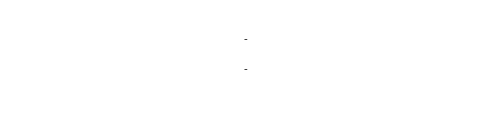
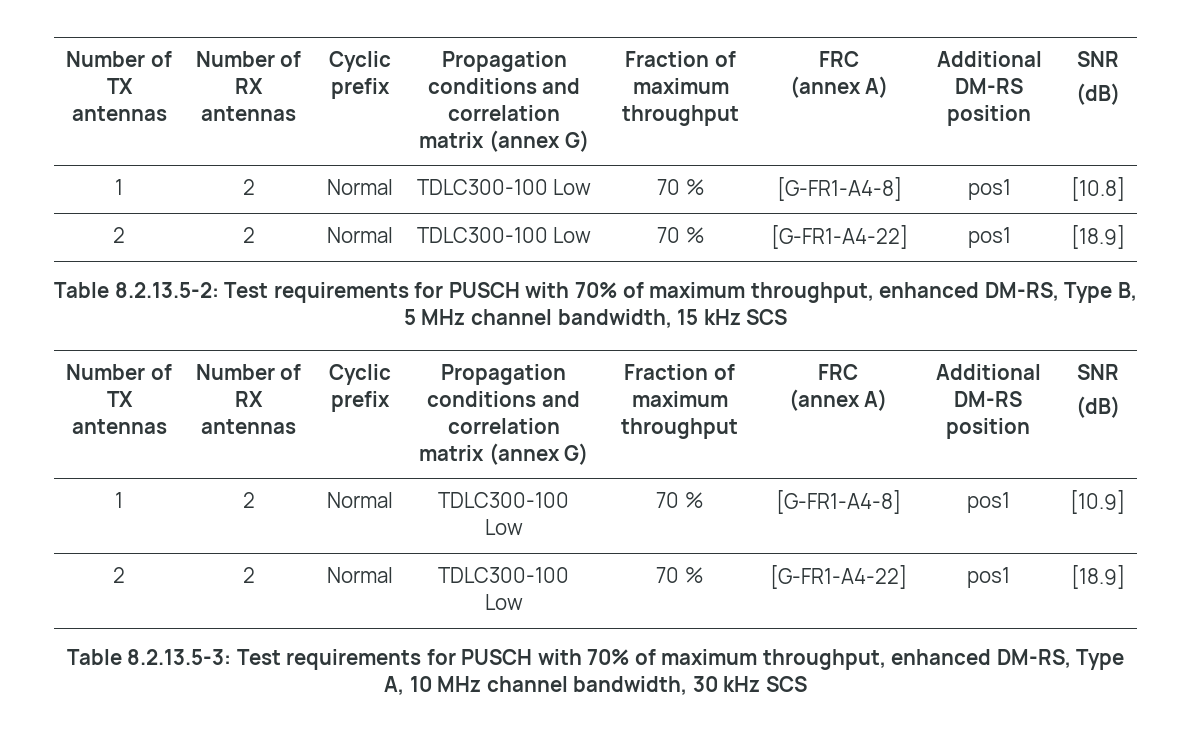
[244,39,248,43] [244,69,248,73] - // - -> [66,51,172,67] [106,78,133,94] [71,106,167,121] [195,51,302,67] [235,78,263,94] [201,106,296,121] [329,51,391,72] [331,78,390,99] [441,51,567,72] [427,78,581,94] [448,105,560,121] [419,130,589,152] [625,51,736,67] [632,78,729,94] [622,105,739,126] [819,51,859,67] [789,76,889,98] [936,51,1042,67] [955,78,1023,94] [947,105,1031,126] [1077,51,1119,67] [1076,83,1120,105] [115,179,123,195] [242,179,255,195] [327,179,393,195] [416,179,592,195] [657,179,704,195] [776,177,902,201] [967,179,1011,200] [1071,177,1125,201] [113,227,125,243] [242,227,255,243] [327,227,393,243] [416,227,592,243] [657,227,704,243] [770,225,908,249] [967,227,1011,248] [1071,225,1125,249] [54,282,1137,303] [403,309,788,328] [66,364,172,380] [106,391,133,407] [71,419,167,434] [195,364,302,380] [235,391,263,407] [201,419,296,434] [329,364,391,385] [331,391,390,412] [441,364,566,385] [427,391,580,407] [447,418,560,434] [418,443,589,465] [624,364,735,380] [631,391,728,407] [621,418,738,439] [818,364,858,380] [788,389,888,411] [935,364,1041,380] [954,391,1022,407] [946,418,1030,439] [1076,364,1119,380] [1075,396,1120,418] [115,492,123,508] [242,492,255,508] [327,492,393,508] [438,492,569,508] [484,519,523,535] [656,492,703,508] [775,490,901,514] [966,492,1010,513] [1070,490,1125,514] [113,567,125,583] [242,567,255,583] [327,567,393,583] [438,567,569,583] [484,594,523,610] [656,567,703,583] [769,565,907,589] [966,567,1010,588] [1070,565,1125,589] [66,649,1125,670] [384,676,807,695] Number of TX antennas | Number of RX antennas | Cyclic prefix | Propagation conditions and correlation matrix (annex G) | Fraction of maximum throughput | FRC // (annex A) | Additional DM-RS position | SNR // (dB) // 1 | 2 | Normal | TDLC300-100 Low | 70 % | [G-FR1-A4-8] | pos1 | [10.8] // 2 | 2 | Normal | TDLC300-100 Low | 70 % | [G-FR1-A4-22] | pos1 | [18.9] // Table 8.2.13.5-2: Test requirements for PUSCH with 70% of maximum throughput, enhanced DM-RS, Type B, 5 MHz channel bandwidth, 15 kHz SCS // Number of TX antennas | Number of RX antennas | Cyclic prefix | Propagation conditions and correlation matrix (annex G) | Fraction of maximum throughput | FRC // (annex A) | Additional DM-RS position | SNR // (dB) // 1 | 2 | Normal | TDLC300-100 Low | 70 % | [G-FR1-A4-8] | pos1 | [10.9] // 2 | 2 | Normal | TDLC300-100 Low | 70 % | [G-FR1-A4-22] | pos1 | [18.9] // Table 8.2.13.5-3: Test requirements for PUSCH with 70% of maximum throughput, enhanced DM-RS, Type A, 10 MHz channel bandwidth, 30 kHz SCS

